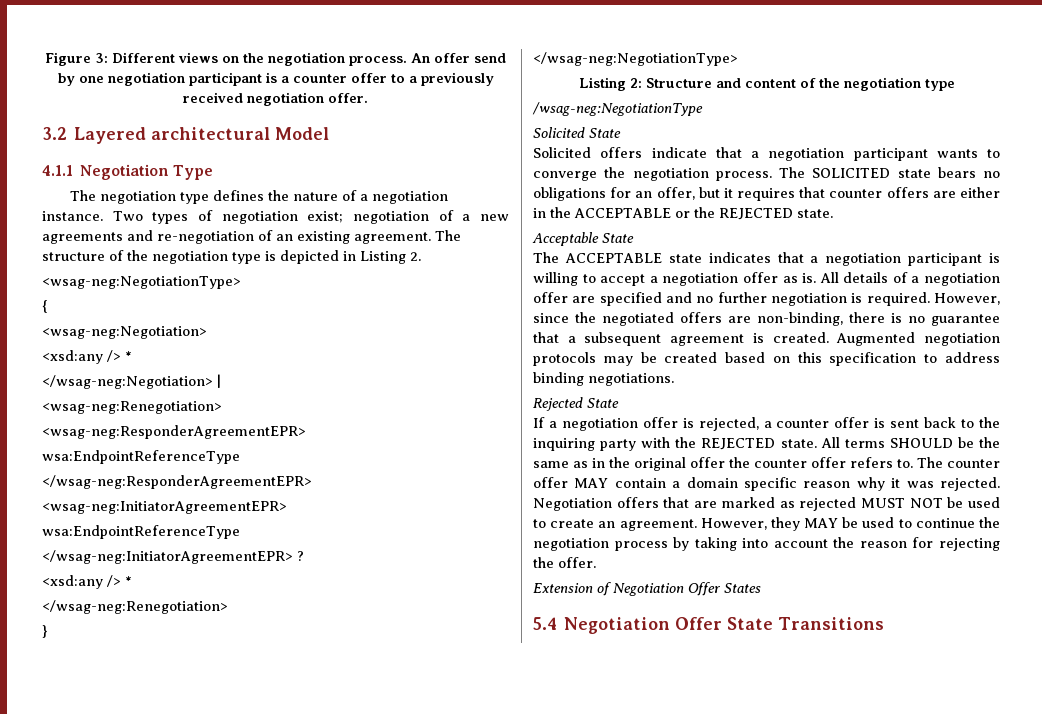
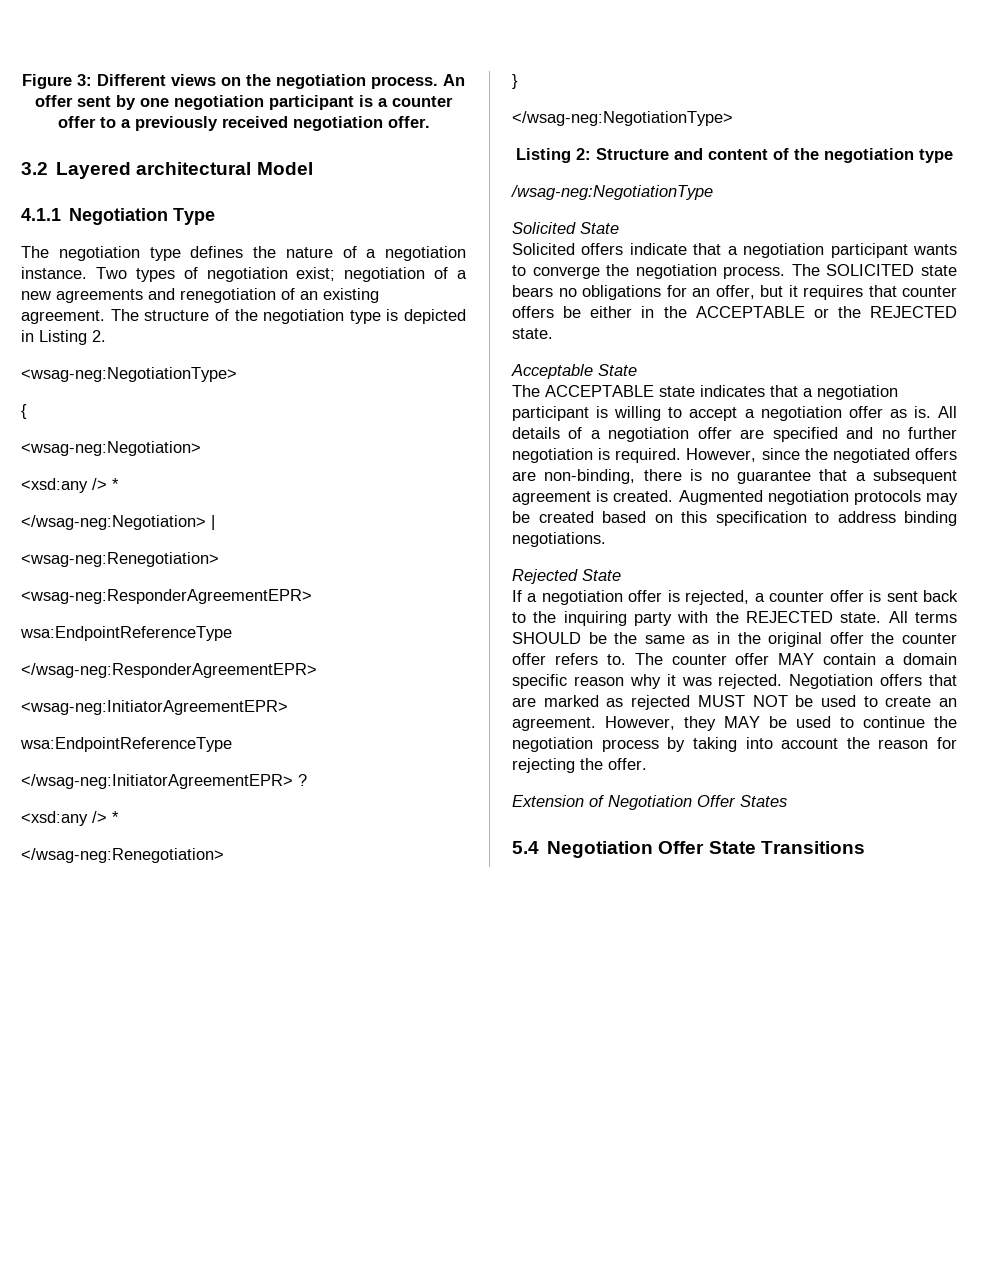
[474,53,506,63] send -> [77,96,111,107] sent
[157,231,254,244] re-negotiation -> [180,288,276,303] renegotiation
[932,191,956,198] are -> [563,306,582,318] be

